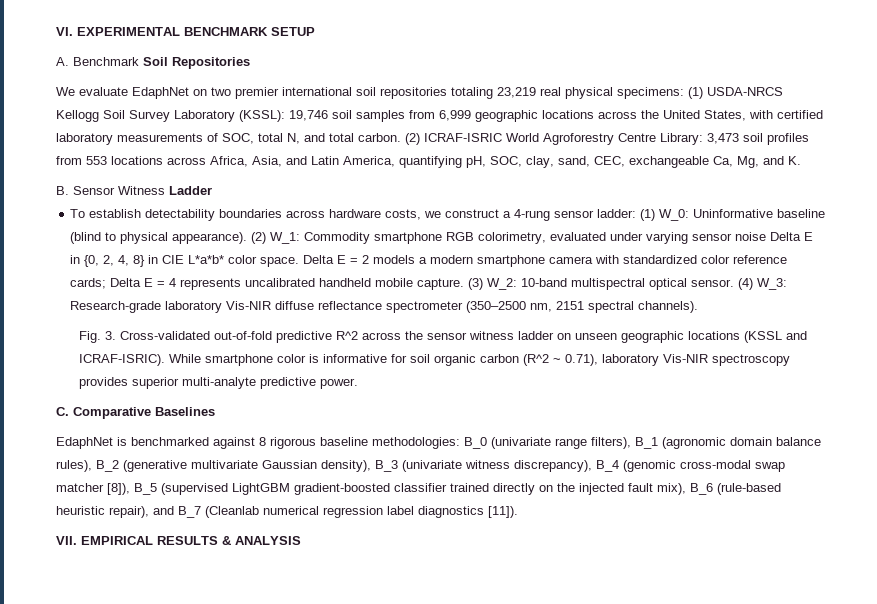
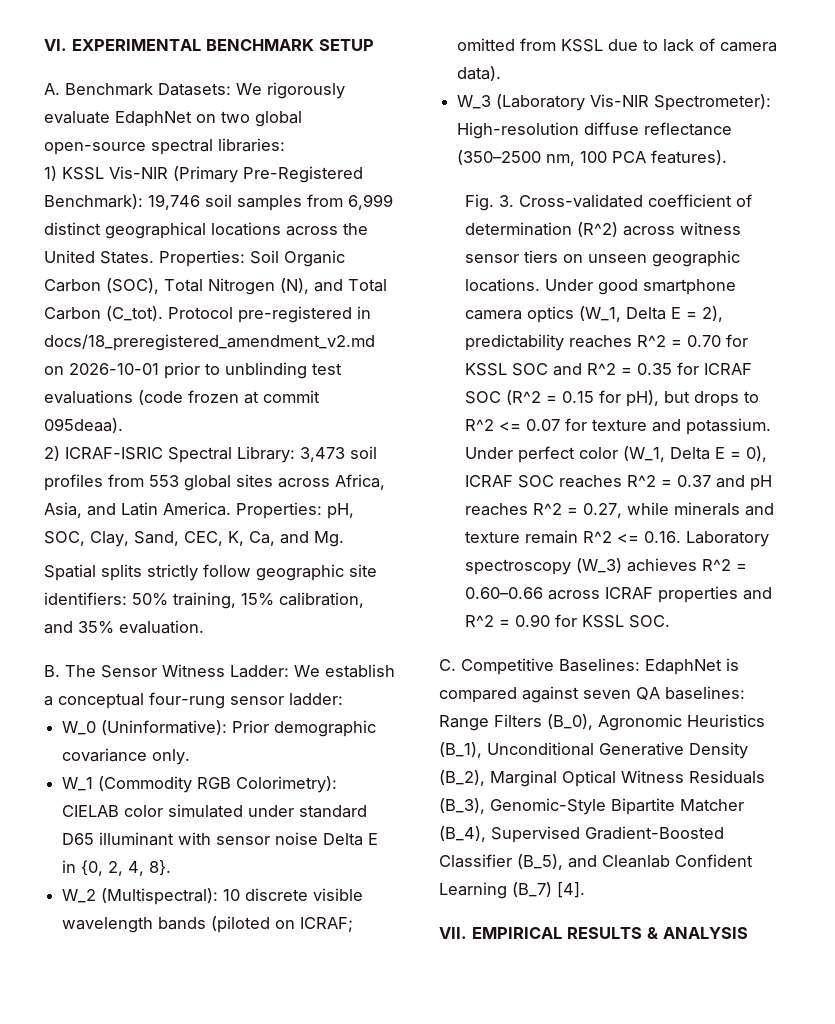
[143,57,250,69] [56,87,75,96] Soil Repositories // We -> [158,82,345,99] Datasets: We rigorously
[235,87,783,99] [56,110,285,122] premier international soil repositories totaling 23,219 real physical specimens: (1) USDA-NRCS Kellogg Soil Survey Laboratory (KSSL): -> [255,111,302,127] [44,138,285,155] [44,166,363,183] [44,194,143,209] global open-source spectral libraries: // 1) KSSL Vis-NIR (Primary Pre-Registered Benchmark):
[475,110,538,122] geographic -> [44,222,206,239] distinct geographical
[704,110,823,121] [56,133,656,145] States, with certified laboratory measurements of SOC, total N, and total carbon. (2) ICRAF-ISRIC World Agroforestry Centre -> [100,250,345,267] [44,278,387,295] [44,306,371,323] [44,334,375,351] [44,362,342,379] [44,390,320,405] [44,418,123,433] [44,446,232,463] States. Properties: Soil Organic Carbon (SOC), Total Nitrogen (N), and Total Carbon (C_tot). Protocol pre-registered in docs/18_preregistered_amendment_v2.md on 2026-10-01 prior to unblinding test evaluations (code frozen at commit 095deaa). // 2) ICRAF-ISRIC Spectral
[111,156,163,165] locations -> [184,474,273,491] global sites
[343,156,801,168] America, quantifying pH, SOC, clay, sand, CEC, exchangeable Ca, Mg, and K. -> [163,502,354,519] [44,531,344,547] [44,564,377,581] [44,592,364,609] [44,620,204,634] America. Properties: pH, SOC, Clay, Sand, CEC, K, Ca, and Mg. // Spatial splits strictly follow geographic site identifiers: 50% training, 15% calibration, and 35% evaluation.
(69, 190) none -> [65,665,96,677] The
[169,186,212,195] [70,209,826,221] [70,232,689,244] Ladder // To establish detectability boundaries across hardware costs, we construct a 4-rung sensor ladder: (1) W_0: Uninformative baseline (blind to physical appearance). (2) W_1: Commodity smartphone RGB colorimetry, evaluated under varying -> [230,664,395,678] [44,692,343,709] [62,720,377,737] [62,748,191,765] [62,776,338,793] [62,804,368,818] [62,832,212,846] Ladder: We establish a conceptual four-rung sensor ladder: // W_0 (Uninformative): Prior demographic covariance only. // W_1 (Commodity RGB Colorimetry): CIELAB color simulated under standard D65 illuminant with
[133,255,788,267] [70,278,788,290] [70,301,272,313] 8} in CIE L*a*b* color space. Delta E = 2 models a modern smartphone camera with standardized color reference cards; Delta E = 4 represents uncalibrated handheld mobile capture. (3) W_2: 10-band multispectral optical sensor. (4) W_3: Research-grade laboratory Vis-NIR -> [149,860,172,876] [62,888,364,905] [62,916,354,933] [457,38,778,52] [457,66,502,81] [457,94,772,111] [457,122,580,139] 8}. // W_2 (Multispectral): 10 discrete visible wavelength bands (piloted on ICRAF; omitted from KSSL due to lack of camera data). // W_3 (Laboratory Vis-NIR Spectrometer): High-resolution
[386,301,464,313] spectrometer -> (733, 129) none
[556,301,699,313] 2151 spectral channels). -> [580,150,728,165] 100 PCA features).
[213,331,807,343] [78,354,790,366] [78,377,358,389] [56,407,215,419] [56,437,821,449] [56,460,785,472] [56,483,781,495] [56,506,518,518] out-of-fold predictive R^2 across the sensor witness ladder on unseen geographic locations (KSSL and ICRAF-ISRIC). While smartphone color is informative for soil organic carbon (R^2 ~ 0.71), laboratory Vis-NIR spectroscopy provides superior multi-analyte predictive power. // C. Comparative Baselines // EdaphNet is benchmarked against 8 rigorous baseline methodologies: B_0 (univariate range filters), B_1 (agronomic domain balance rules), B_2 (generative multivariate Gaussian density), B_3 (univariate witness discrepancy), B_4 (genomic cross-modal swap matcher [8]), B_5 (supervised LightGBM gradient-boosted classifier trained directly on the injected fault mix), B_6 (rule-based heuristic repair), and B_7 (Cleanlab numerical regression label diagnostics [11]). -> [647,194,752,207] [464,222,741,237] [464,250,740,267] [464,278,736,295] [464,306,723,323] [464,334,748,351] [464,362,752,376] [464,390,759,407] [464,418,771,435] [464,446,767,463] [464,475,772,491] [464,502,774,518] [464,530,769,547] [464,558,747,575] [464,586,772,603] [464,614,670,628] [439,658,739,675] [439,686,745,703] [439,714,765,731] [439,742,748,759] [439,770,765,787] [439,798,744,815] [439,826,724,843] [439,854,753,870] [439,882,585,899] coefficient of determination (R^2) across witness sensor tiers on unseen geographic locations. Under good smartphone camera optics (W_1, Delta E = 2), predictability reaches R^2 = 0.70 for KSSL SOC and R^2 = 0.35 for ICRAF SOC (R^2 = 0.15 for pH), but drops to R^2 <= 0.07 for texture and potassium. Under perfect color (W_1, Delta E = 0), ICRAF SOC reaches R^2 = 0.37 and pH reaches R^2 = 0.27, while minerals and texture remain R^2 <= 0.16. Laboratory spectroscopy (W_3) achieves R^2 = 0.60–0.66 across ICRAF properties and R^2 = 0.90 for KSSL SOC. // C. Competitive Baselines: EdaphNet is compared against seven QA baselines: Range Filters (B_0), Agronomic Heuristics (B_1), Unconditional Generative Density (B_2), Marginal Optical Witness Residuals (B_3), Genomic-Style Bipartite Matcher (B_4), Supervised Gradient-Boosted Classifier (B_5), and Cleanlab Confident Learning (B_7) [4].

